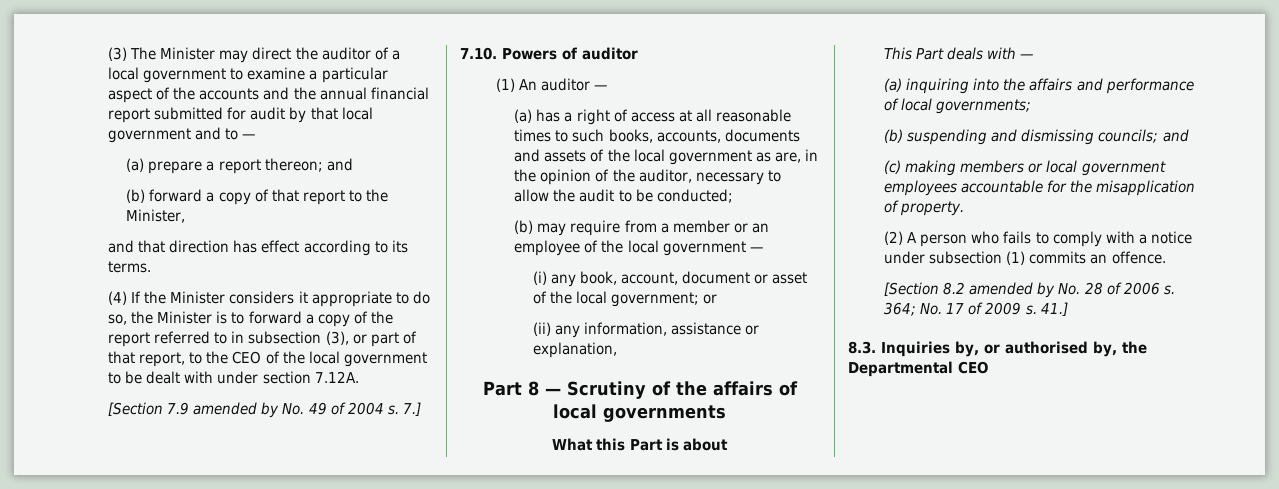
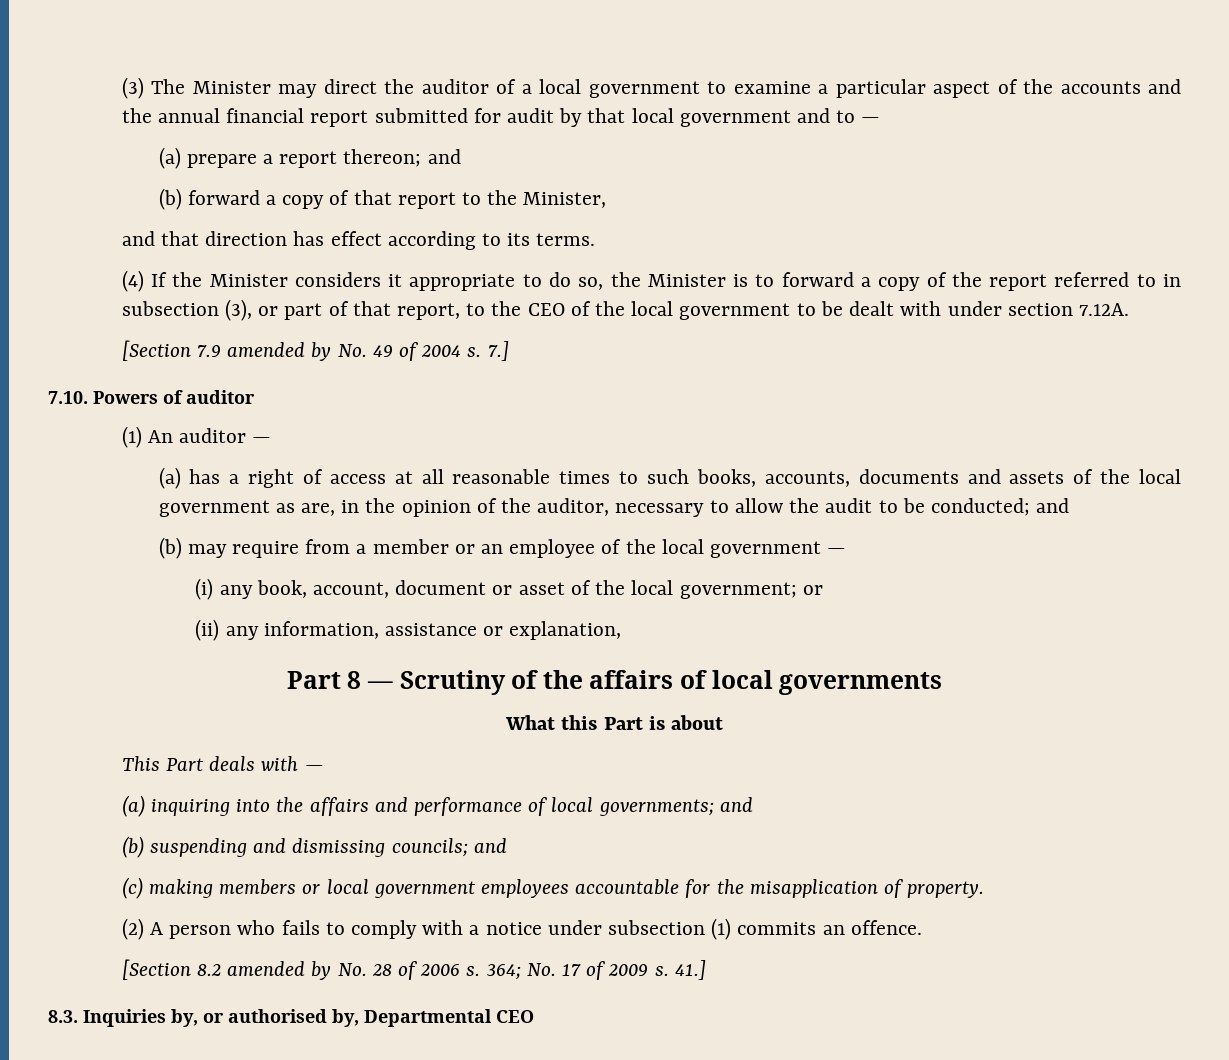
(733, 196) none -> [1036,498,1070,513] and
(1032, 106) none -> [719,797,753,812] and
[1121,341,1147,354] the -> (359, 1018) none

